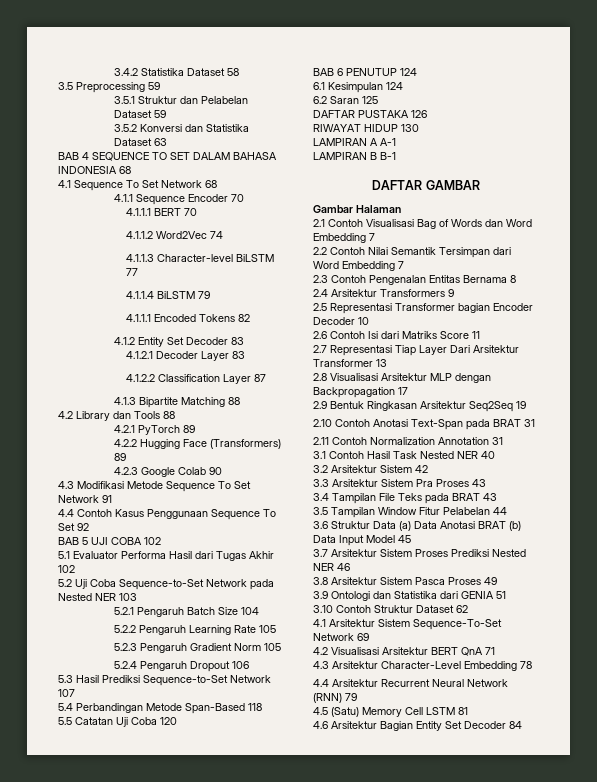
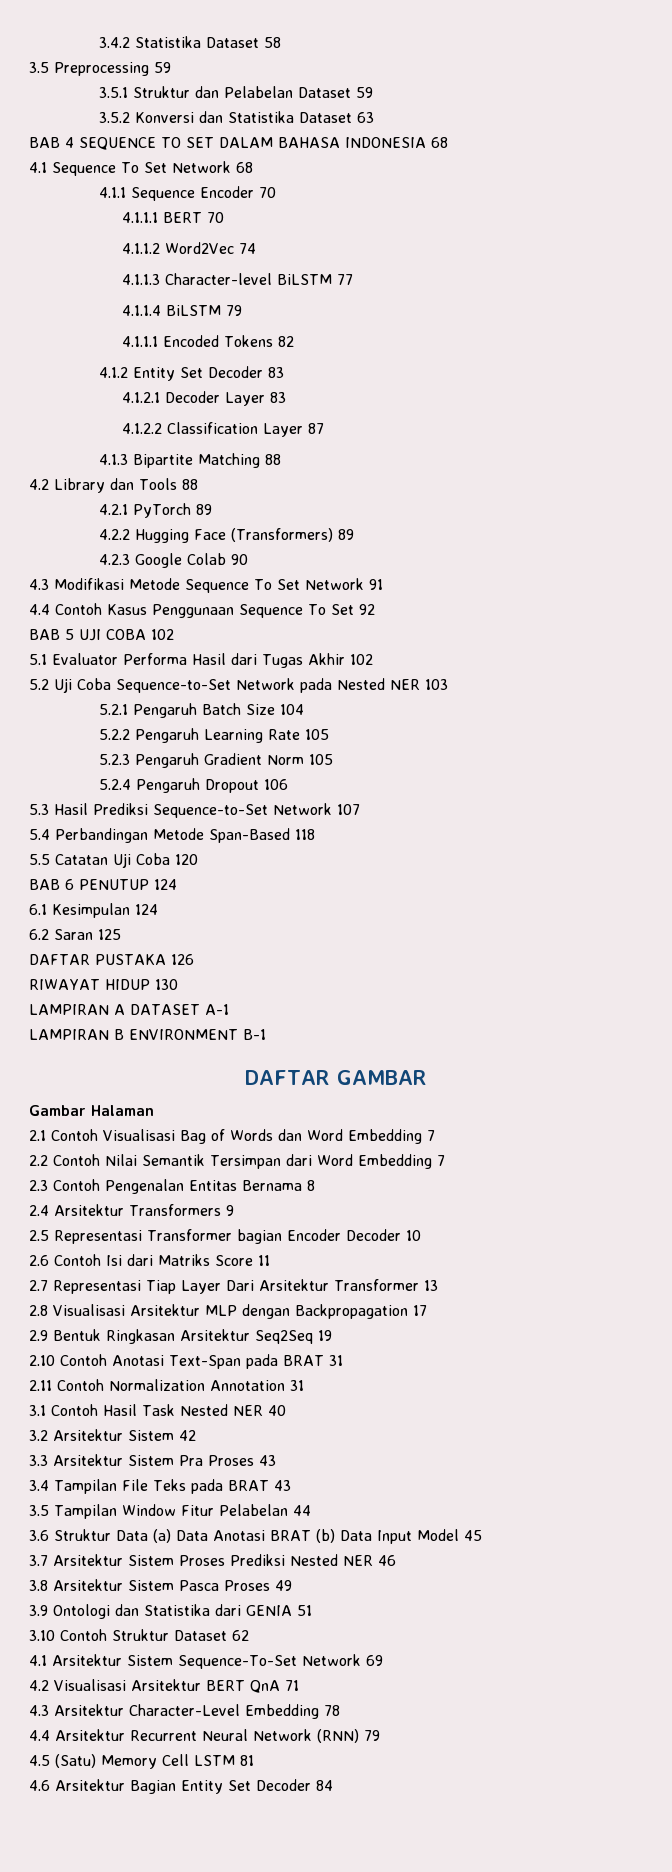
(378, 142) none -> [130,1004,200,1015] DATASET
(377, 156) none -> [129,1029,238,1040] ENVIRONMENT

